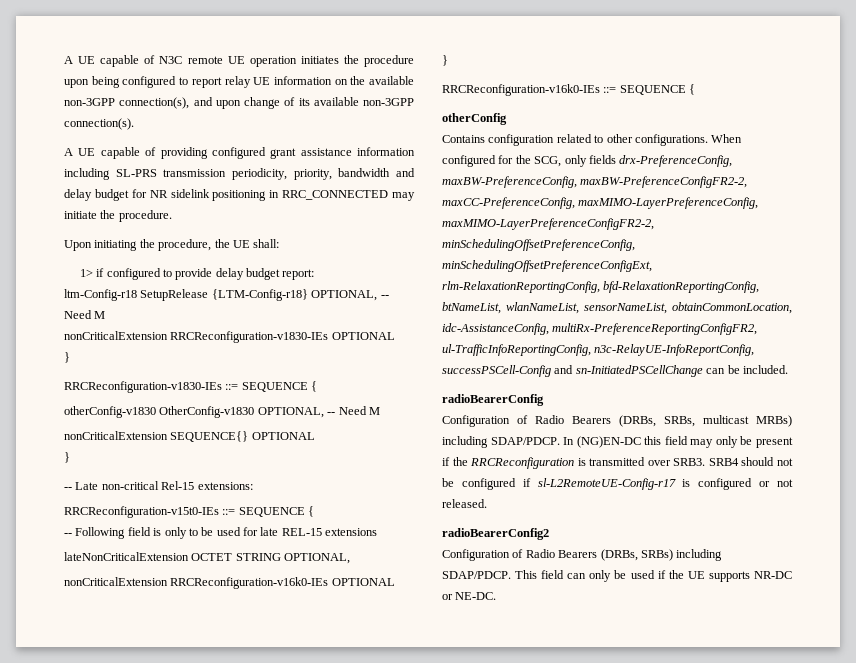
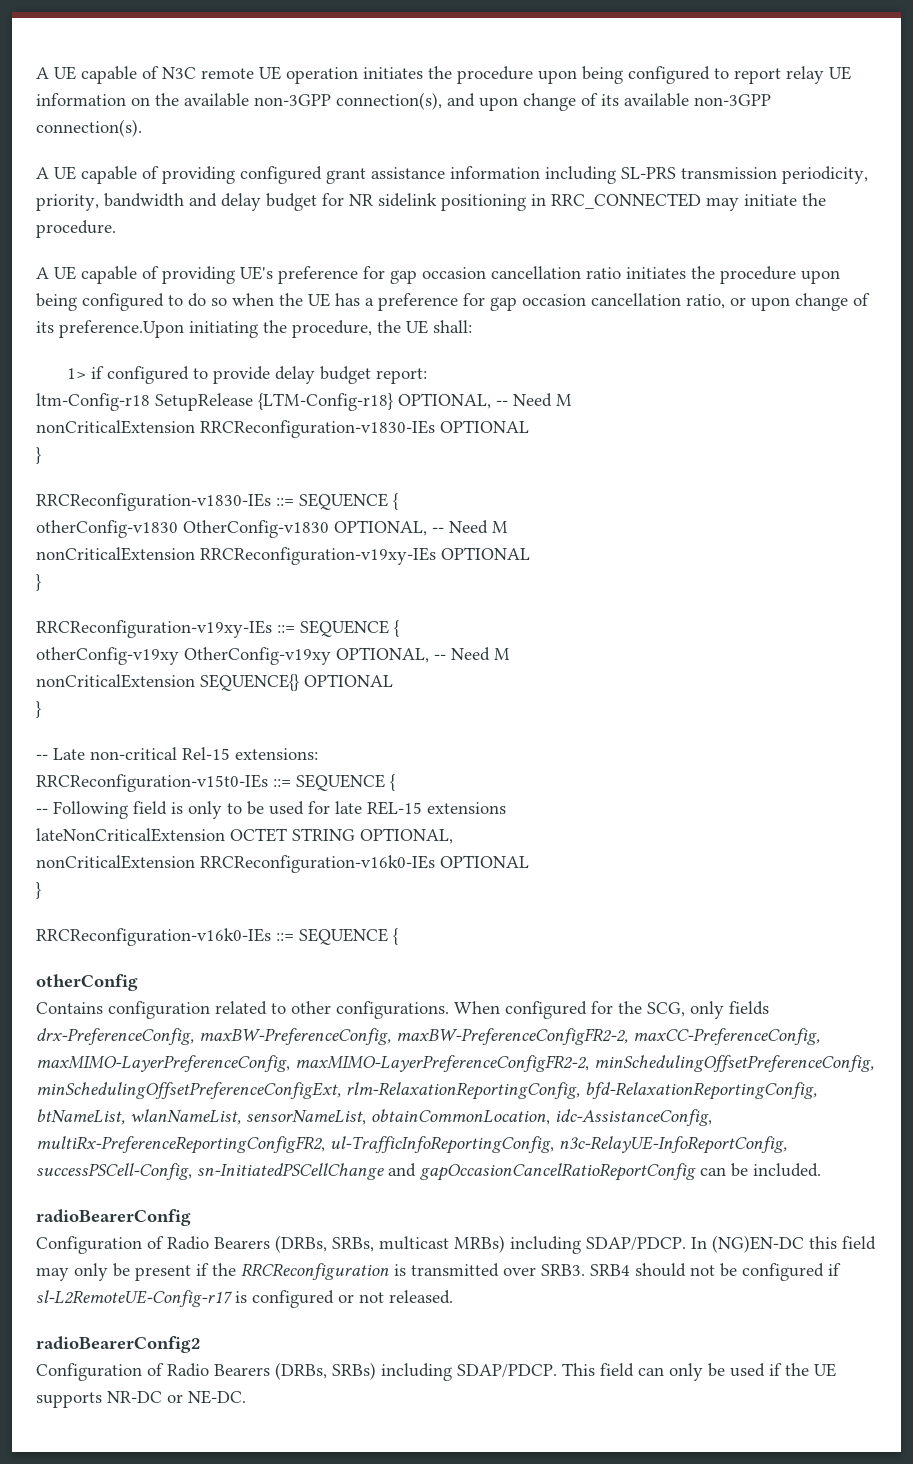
[64,240,92,251] Upon -> [36,266,840,284] [36,293,870,311] [36,320,184,338] A UE capable of providing UE's preference for gap occasion cancellation ratio initiates the procedure upon being configured to do so when the UE has a preference for gap occasion cancellation ratio, or upon change of its preference.Upon
(380, 411) none -> [36,547,530,565] [36,574,41,591] [36,620,399,638] [36,647,510,665] // nonCriticalExtension RRCReconfiguration-v19xy-IEs OPTIONAL // } // RRCReconfiguration-v19xy-IEs ::= SEQUENCE { // otherConfig-v19xy OtherConfig-v19xy OPTIONAL, -- Need M
[442,365,703,377] successPSCell-Config and sn-InitiatedPSCellChange -> [36,1163,696,1181] successPSCell-Config, sn-InitiatedPSCellChange and gapOccasionCancelRatioReportConfig

